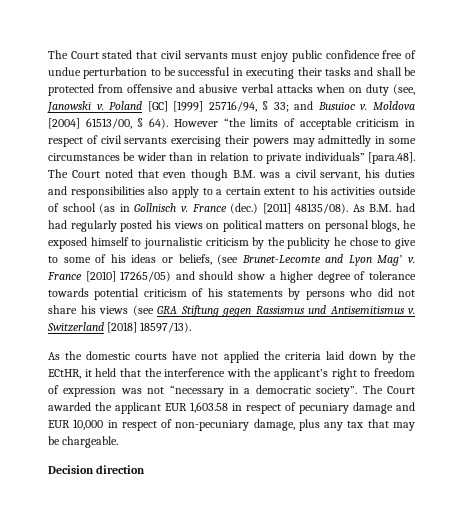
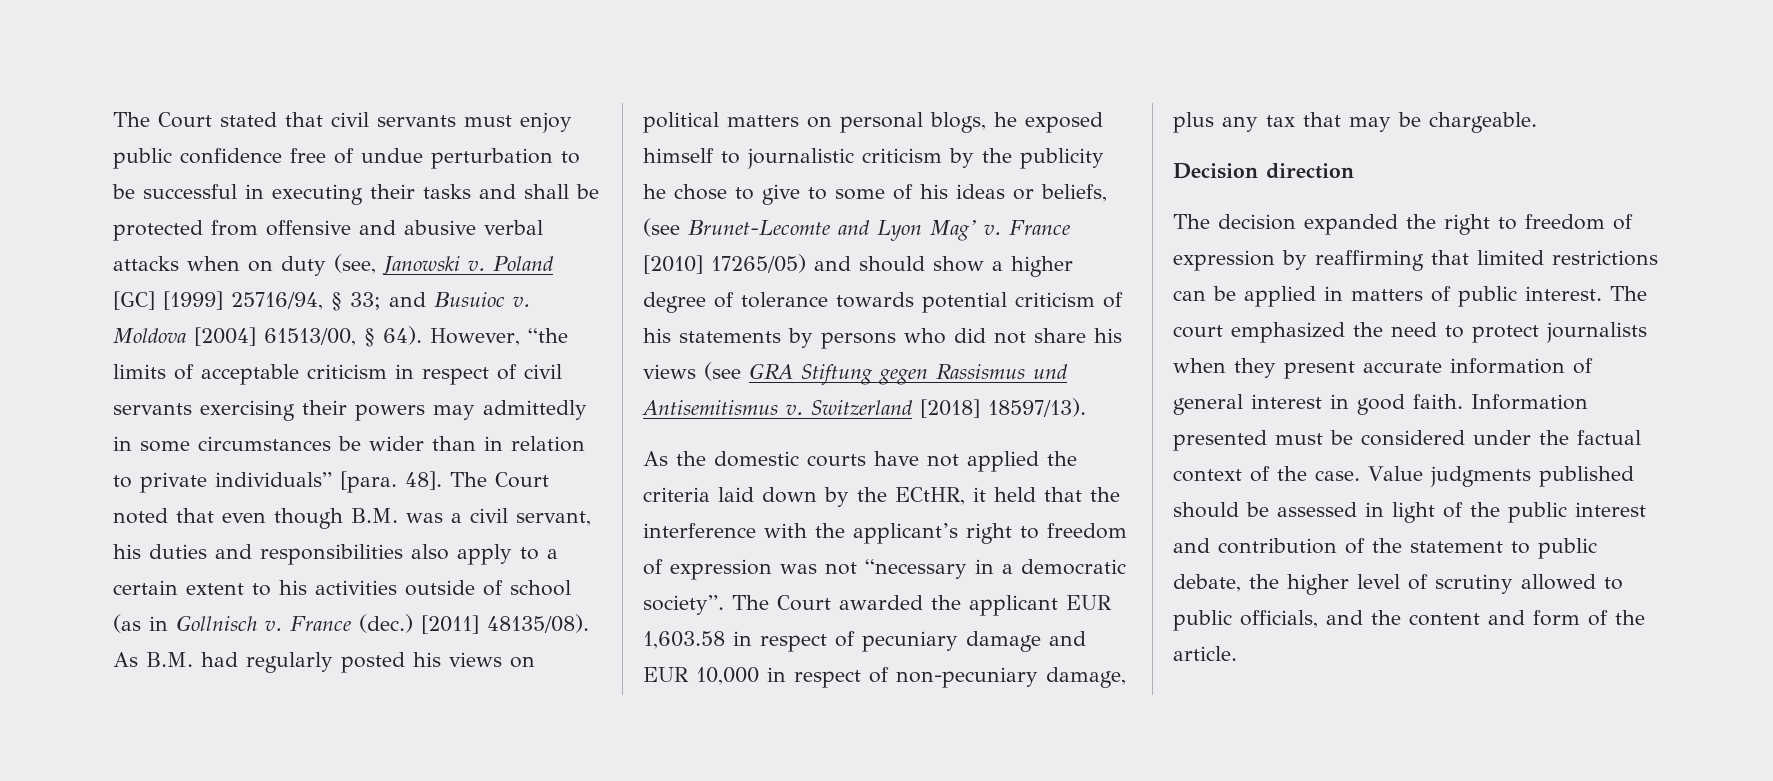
[173,119,218,127] However -> [430,328,520,346] However,
[367,152,415,164] [para.48]. -> [340,471,442,493] [para. 48].
[48,220,67,229] had -> (238, 659) none
(146, 469) none -> [1173,214,1633,235] [1173,250,1658,271] [1173,286,1647,307] [1173,322,1647,343] [1173,358,1593,379] [1173,394,1588,415] [1173,430,1641,451] [1173,466,1634,487] [1173,502,1646,523] [1173,538,1597,559] [1173,574,1623,595] [1173,610,1645,631] [1173,646,1237,661] // The decision expanded the right to freedom of expression by reaffirming that limited restrictions can be applied in matters of public interest. The court emphasized the need to protect journalists when they present accurate information of general interest in good faith. Information presented must be considered under the factual context of the case. Value judgments published should be assessed in light of the public interest and contribution of the statement to public debate, the higher level of scrutiny allowed to public officials, and the content and form of the article.

